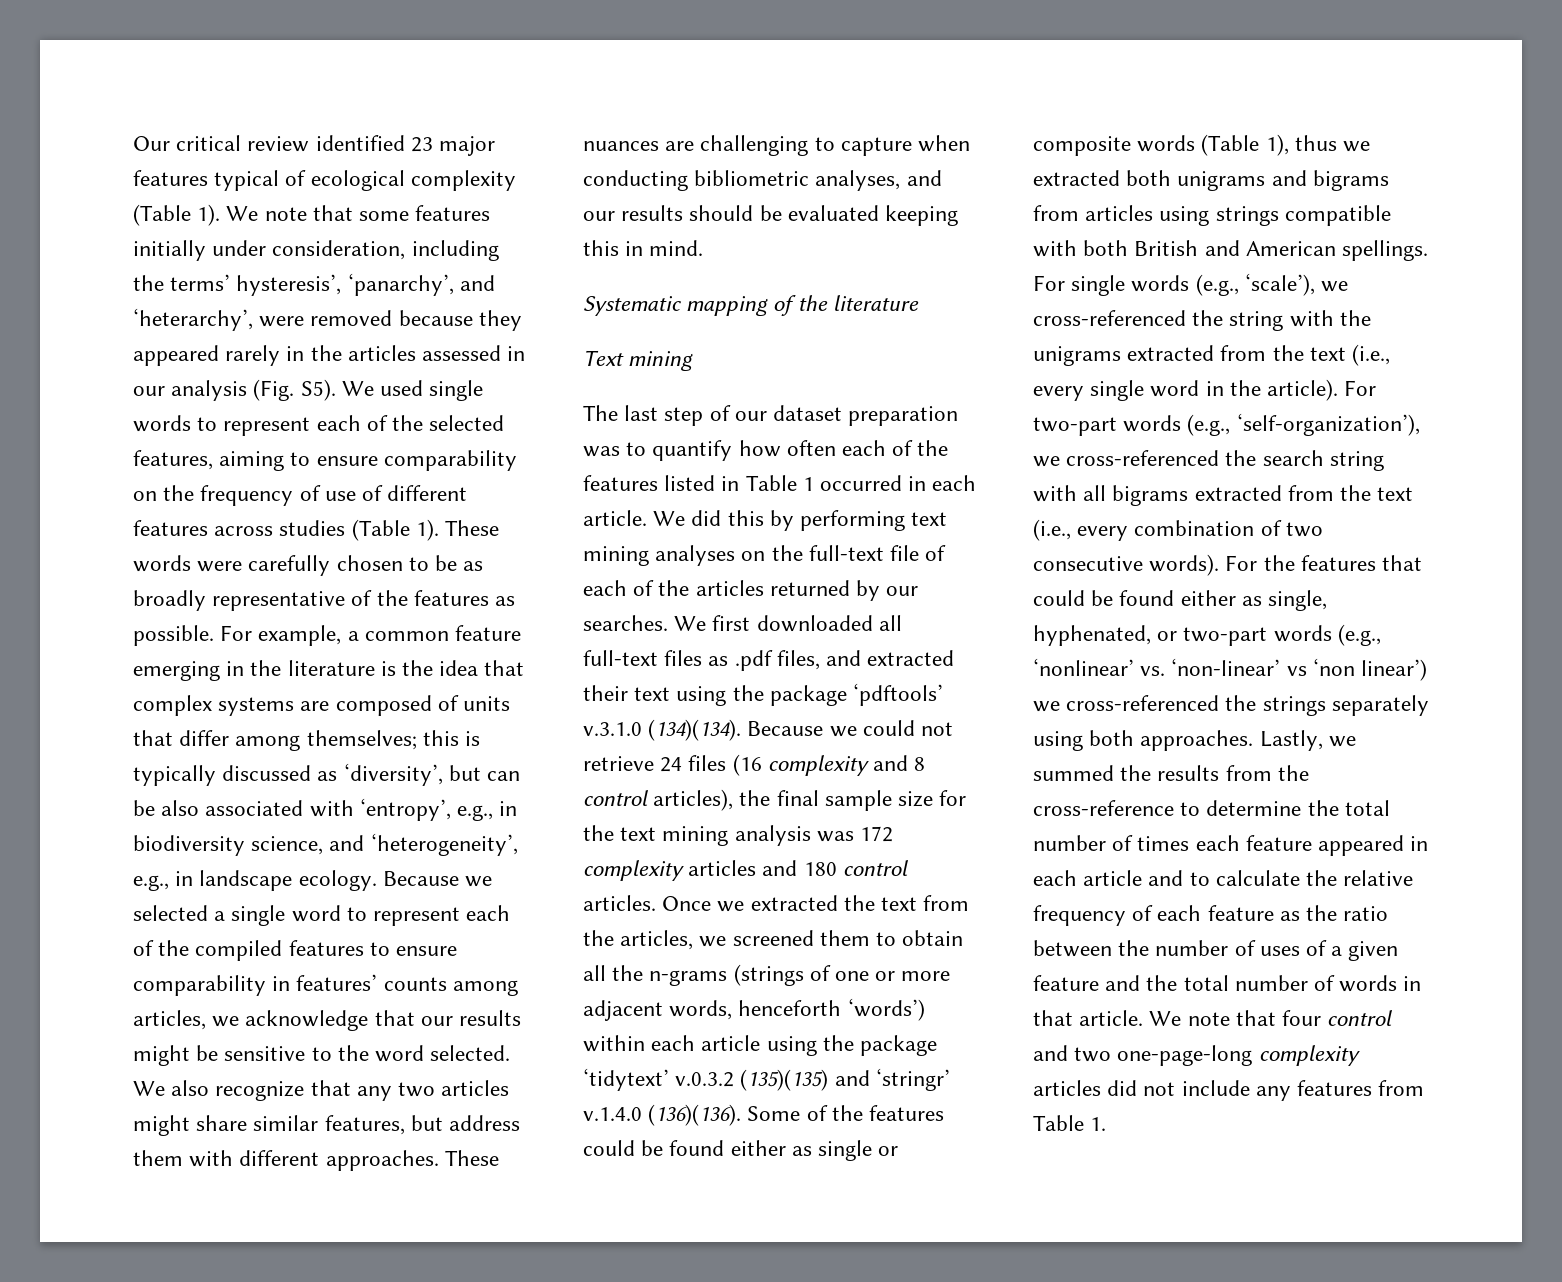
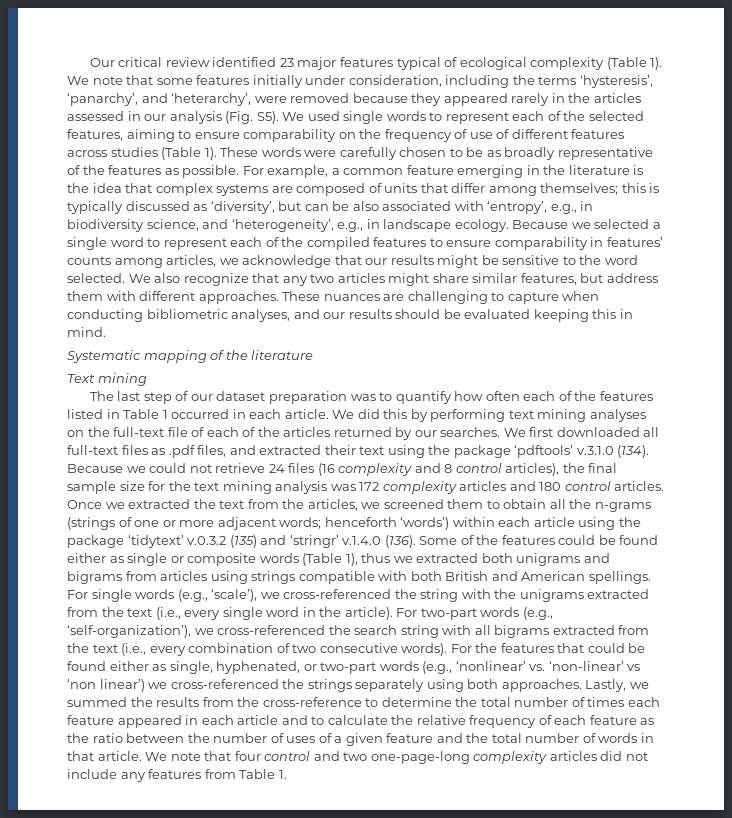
[170,274,342,296] terms’ hysteresis’, -> [538,75,653,88] terms ‘hysteresis’,
[648,719,742,741] (134)(134). -> [617,445,650,458] (134).
[669,1000,733,1020] words, -> [279,517,322,529] words;
[740,1069,829,1091] (135)(135) -> [229,535,257,548] (135)
[648,1104,742,1126] (136)(136). -> [384,535,416,548] (136).

